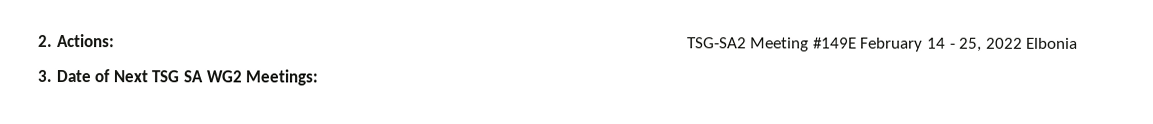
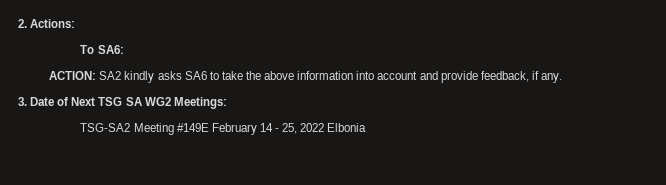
(115, 41) none -> [80,45,124,54] [49,71,562,83] // To SA6: // ACTION: SA2 kindly asks SA6 to take the above information into account and provide feedback, if any.

